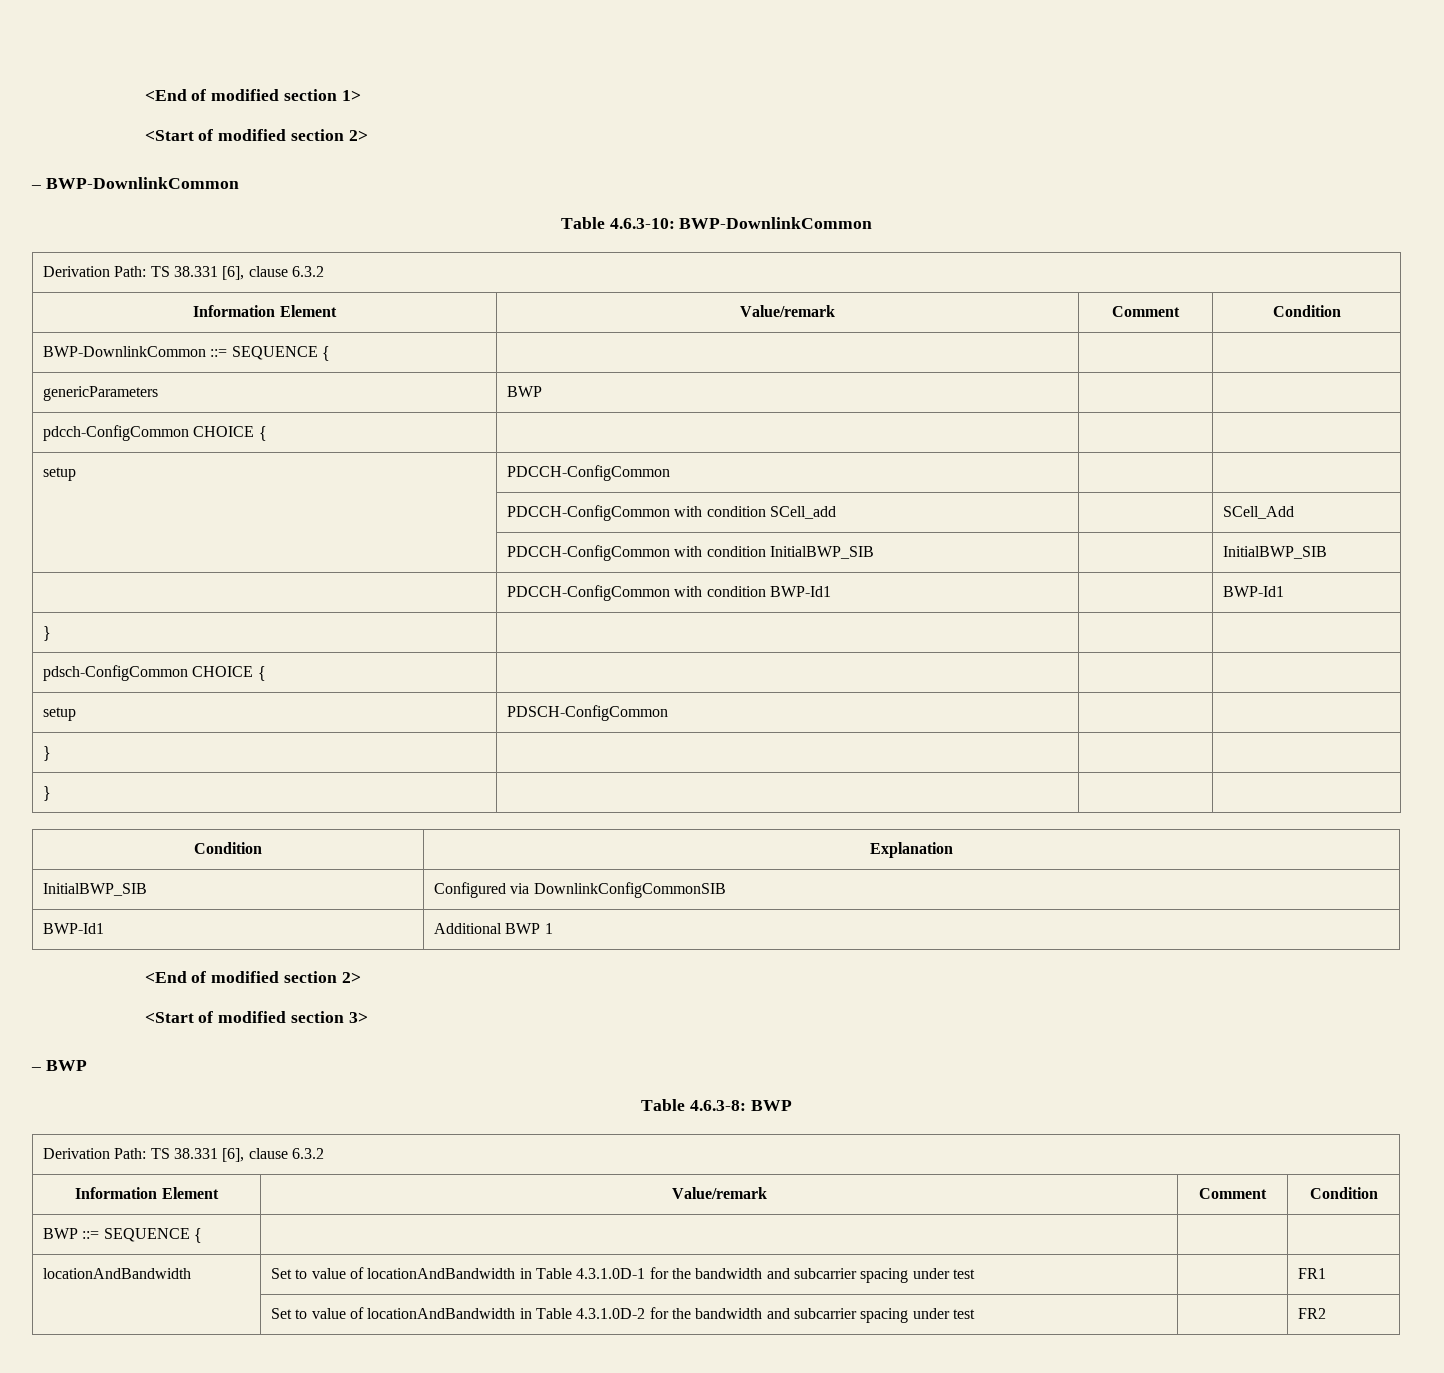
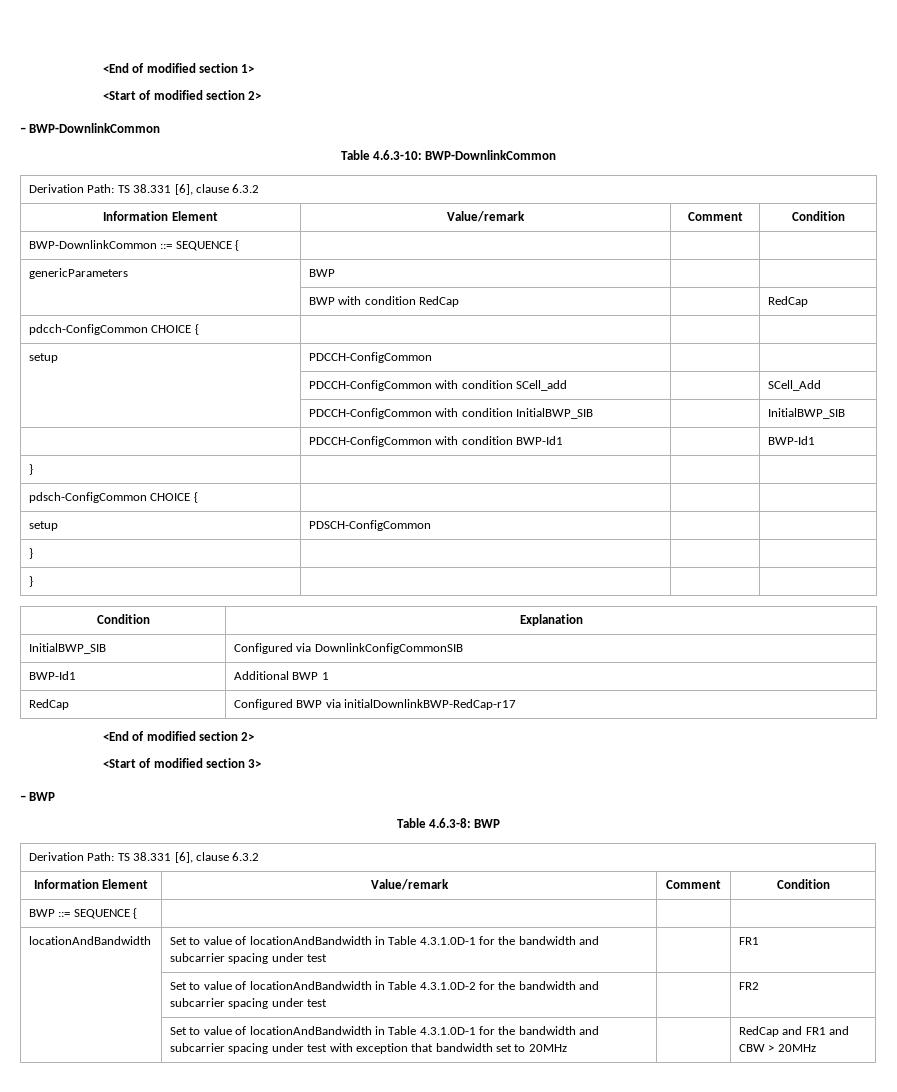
(543, 391) none -> [309,296,460,307] [768,296,809,307] // | BWP with condition RedCap | | RedCap
(553, 928) none -> [29,699,70,710] [234,699,517,710] // RedCap | Configured BWP via initialDownlinkBWP-RedCap-r17
(1327, 1313) none -> [170,1026,600,1035] [170,1043,567,1054] [739,1026,850,1037] [739,1044,816,1052] // | Set to value of locationAndBandwidth in Table 4.3.1.0D-1 for the bandwidth and subcarrier spacing under test with exception that bandwidth set to 20MHz | | RedCap and FR1 and CBW > 20MHz

